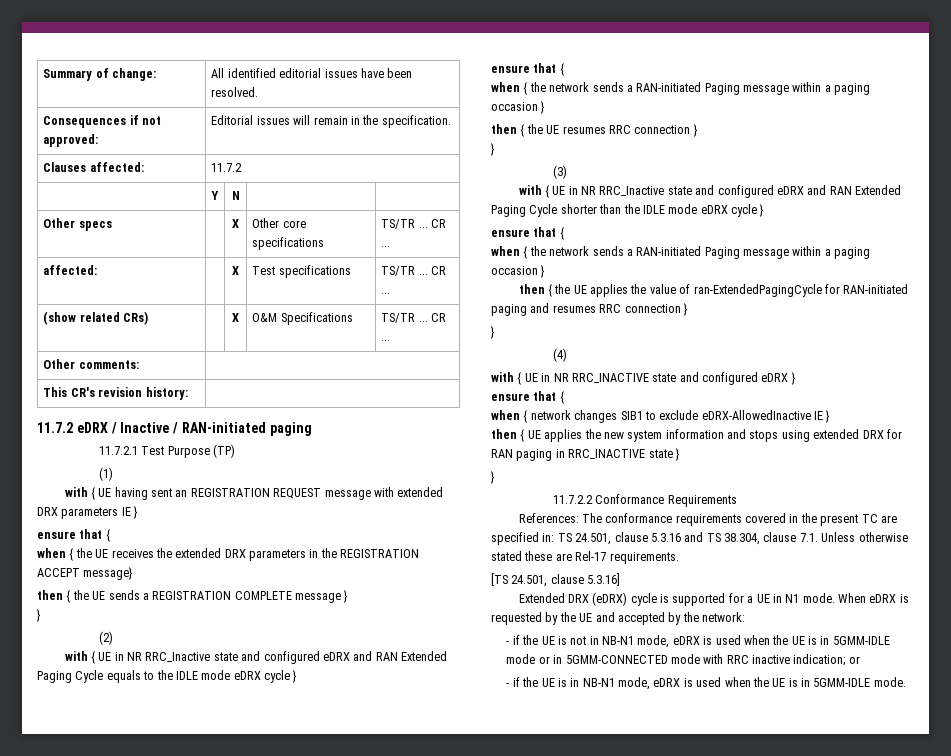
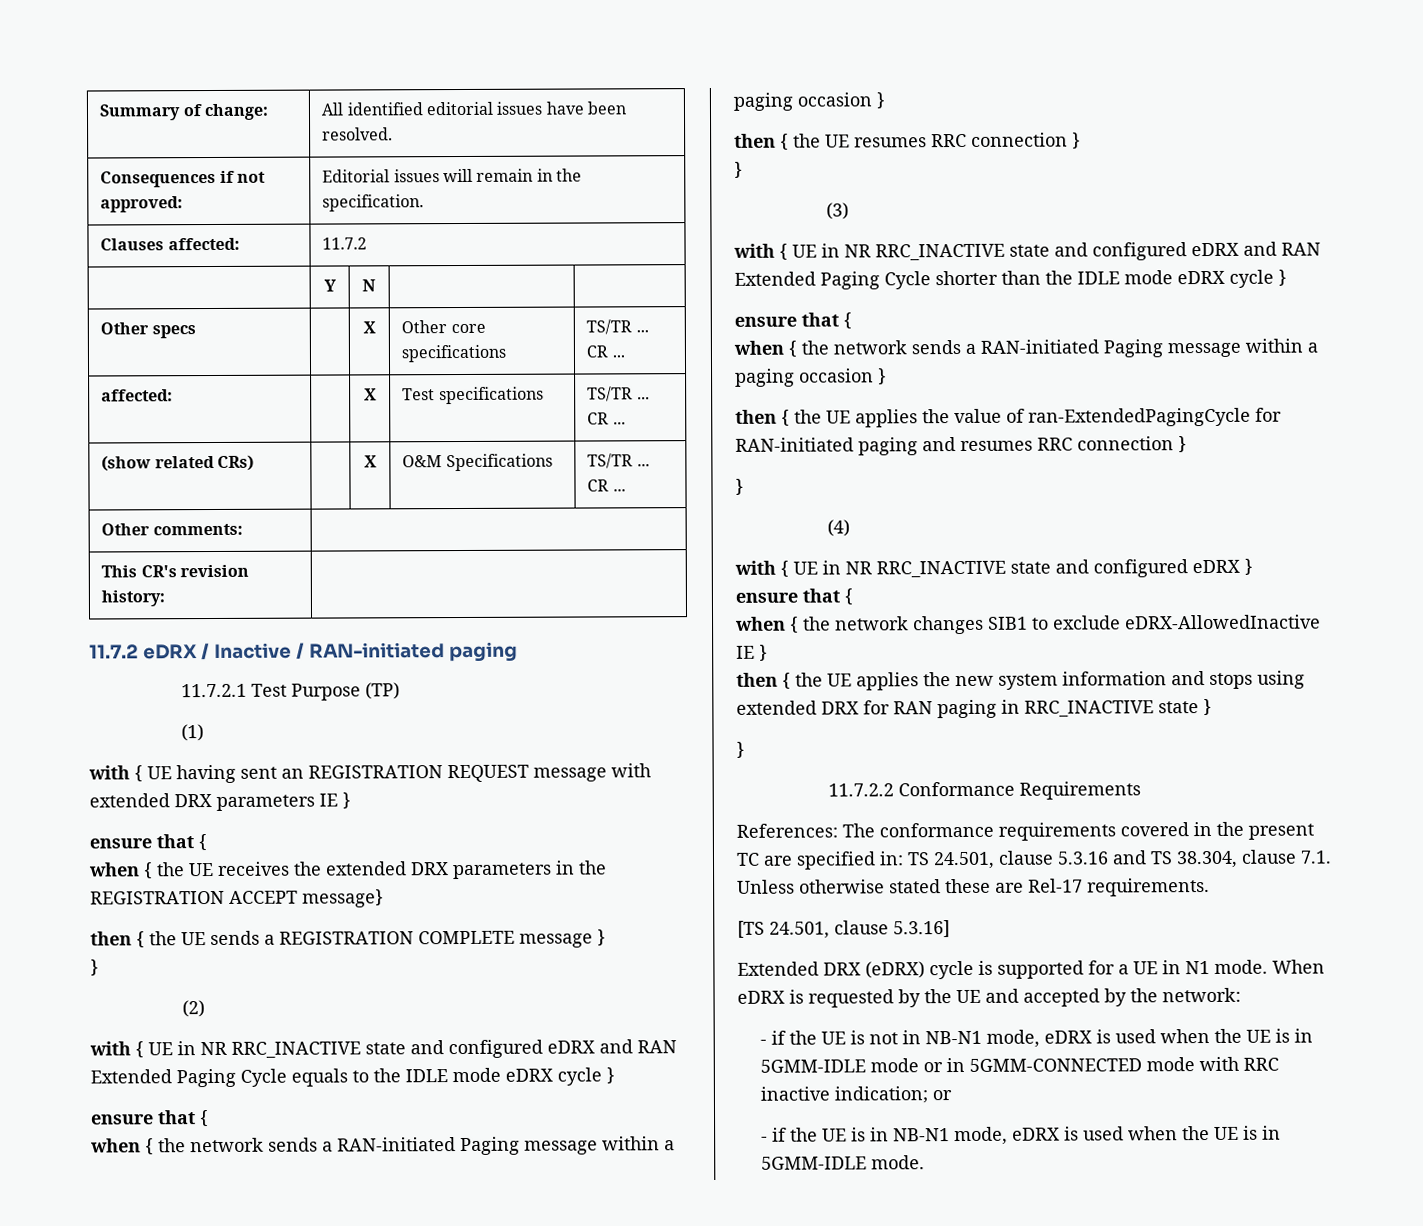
[145,652,211,662] RRC_Inactive -> [231,1041,361,1058] RRC_INACTIVE
[599,186,665,196] RRC_Inactive -> [875,243,1005,261] RRC_INACTIVE
(528, 416) none -> [803,616,831,631] the
(525, 435) none -> [795,672,823,687] the

